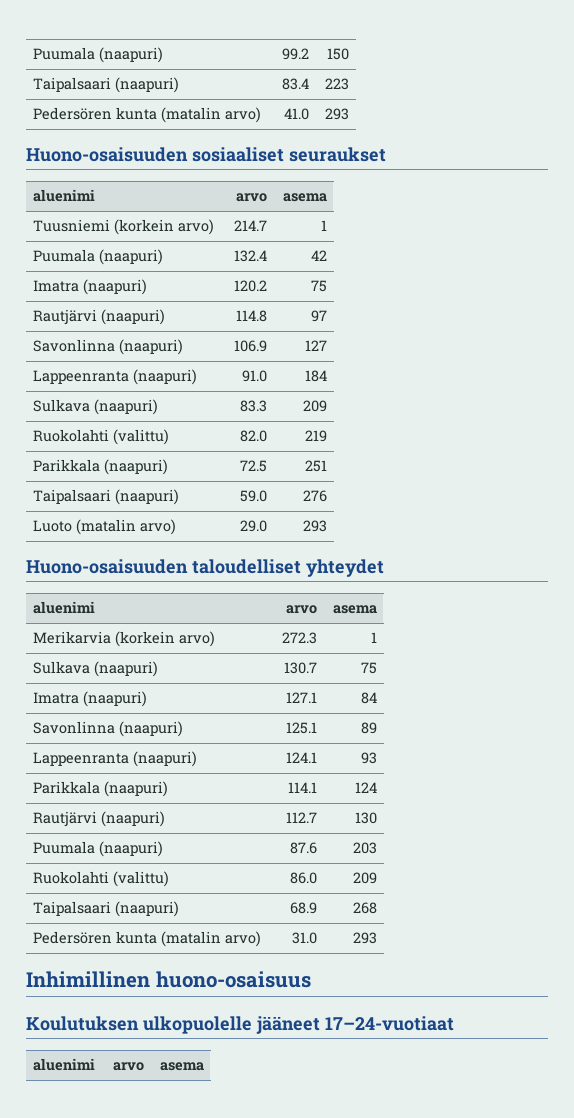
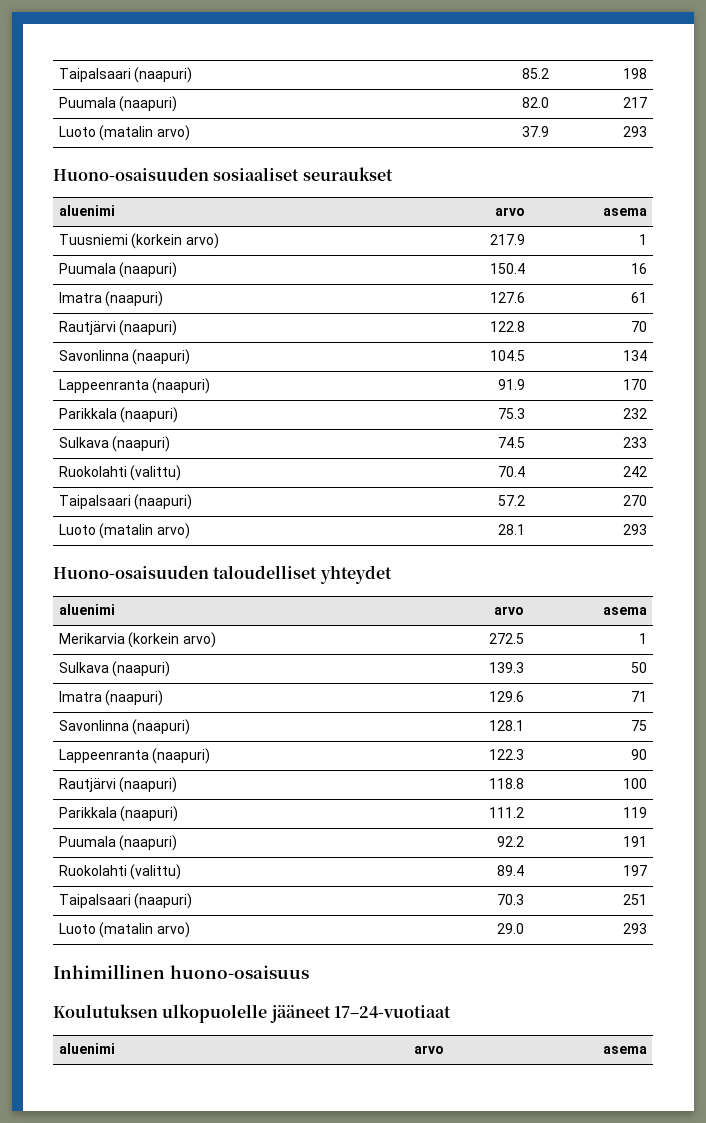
[33,47,164,63] [281,48,309,60] [326,48,349,60] [33,77,180,93] [281,78,309,90] [324,78,349,90] [33,107,262,123] [283,108,309,120] Puumala (naapuri) | 99.2 | 150 // Taipalsaari (naapuri) | 83.4 | 223 // Pedersören kunta (matalin arvo) | 41.0 -> [58,67,193,83] [522,68,550,79] [623,68,648,79] [58,96,178,112] [522,97,550,108] [623,97,648,108] [58,125,191,141] [522,126,550,137] Taipalsaari (naapuri) | 85.2 | 198 // Puumala (naapuri) | 82.0 | 217 // Luoto (matalin arvo) | 37.9
[233,220,267,231] 214.7 -> [490,234,526,245] 217.9
[233,250,267,262] [310,250,327,261] [33,279,148,295] [233,280,267,292] [310,280,327,292] [33,309,166,325] [235,310,267,322] [310,310,327,322] [33,339,184,355] [233,340,267,352] [304,340,327,351] [33,369,198,385] [241,370,267,382] [304,370,327,382] [33,399,159,415] [239,400,267,412] [302,400,327,412] [33,429,170,445] [239,430,267,442] [304,430,327,442] [33,459,169,475] [239,460,267,472] [304,460,327,472] [33,489,180,505] [239,490,267,502] [302,490,327,502] [33,519,177,535] [239,520,267,532] 132.4 | 42 // Imatra (naapuri) | 120.2 | 75 // Rautjärvi (naapuri) | 114.8 | 97 // Savonlinna (naapuri) | 106.9 | 127 // Lappeenranta (naapuri) | 91.0 | 184 // Sulkava (naapuri) | 83.3 | 209 // Ruokolahti (valittu) | 82.0 | 219 // Parikkala (naapuri) | 72.5 | 251 // Taipalsaari (naapuri) | 59.0 | 276 // Luoto (matalin arvo) | 29.0 -> [490,263,526,274] [631,263,648,274] [58,291,164,307] [490,292,526,303] [631,292,648,303] [58,320,178,336] [490,321,526,332] [631,321,648,332] [58,349,191,365] [490,350,526,361] [623,350,648,361] [58,378,211,394] [498,379,526,390] [623,379,648,390] [58,407,179,423] [498,408,526,419] [623,408,648,419] [58,436,171,452] [498,437,526,448] [623,437,648,448] [58,465,182,481] [498,466,526,477] [623,466,648,477] [58,494,193,510] [498,495,526,506] [623,495,648,506] [58,523,191,539] [498,524,526,535] 150.4 | 16 // Imatra (naapuri) | 127.6 | 61 // Rautjärvi (naapuri) | 122.8 | 70 // Savonlinna (naapuri) | 104.5 | 134 // Lappeenranta (naapuri) | 91.9 | 170 // Parikkala (naapuri) | 75.3 | 232 // Sulkava (naapuri) | 74.5 | 233 // Ruokolahti (valittu) | 70.4 | 242 // Taipalsaari (naapuri) | 57.2 | 270 // Luoto (matalin arvo) | 28.1
[281,632,317,644] 272.3 -> [489,633,525,644] 272.5
[283,662,317,674] [360,662,377,674] [33,691,148,707] [285,692,317,703] [360,692,377,704] [33,721,184,737] [285,722,317,734] [360,722,377,734] [33,751,198,767] [285,752,317,763] [360,752,377,764] [33,781,169,797] [287,782,317,793] [354,782,377,793] [33,811,166,827] [285,812,317,823] [354,812,377,824] [33,841,164,857] [289,842,317,854] [352,842,377,854] [33,871,170,887] [289,872,317,884] [352,872,377,884] [33,901,180,917] [289,902,317,914] [352,902,377,914] [33,931,262,947] [291,932,317,944] 130.7 | 75 // Imatra (naapuri) | 127.1 | 84 // Savonlinna (naapuri) | 125.1 | 89 // Lappeenranta (naapuri) | 124.1 | 93 // Parikkala (naapuri) | 114.1 | 124 // Rautjärvi (naapuri) | 112.7 | 130 // Puumala (naapuri) | 87.6 | 203 // Ruokolahti (valittu) | 86.0 | 209 // Taipalsaari (naapuri) | 68.9 | 268 // Pedersören kunta (matalin arvo) | 31.0 -> [489,662,525,673] [631,662,648,673] [58,690,164,706] [489,691,525,702] [631,691,648,702] [58,719,191,735] [489,720,525,731] [631,720,648,731] [58,748,211,764] [489,749,525,760] [631,749,648,760] [58,777,178,793] [489,778,525,789] [623,778,648,789] [58,806,179,822] [489,807,525,818] [623,807,648,818] [58,835,178,851] [497,836,525,847] [623,836,648,847] [58,864,182,880] [497,865,525,876] [623,865,648,876] [58,893,193,909] [497,894,525,905] [623,894,648,905] [58,922,191,938] [497,923,525,934] 139.3 | 50 // Imatra (naapuri) | 129.6 | 71 // Savonlinna (naapuri) | 128.1 | 75 // Lappeenranta (naapuri) | 122.3 | 90 // Rautjärvi (naapuri) | 118.8 | 100 // Parikkala (naapuri) | 111.2 | 119 // Puumala (naapuri) | 92.2 | 191 // Ruokolahti (valittu) | 89.4 | 197 // Taipalsaari (naapuri) | 70.3 | 251 // Luoto (matalin arvo) | 29.0

